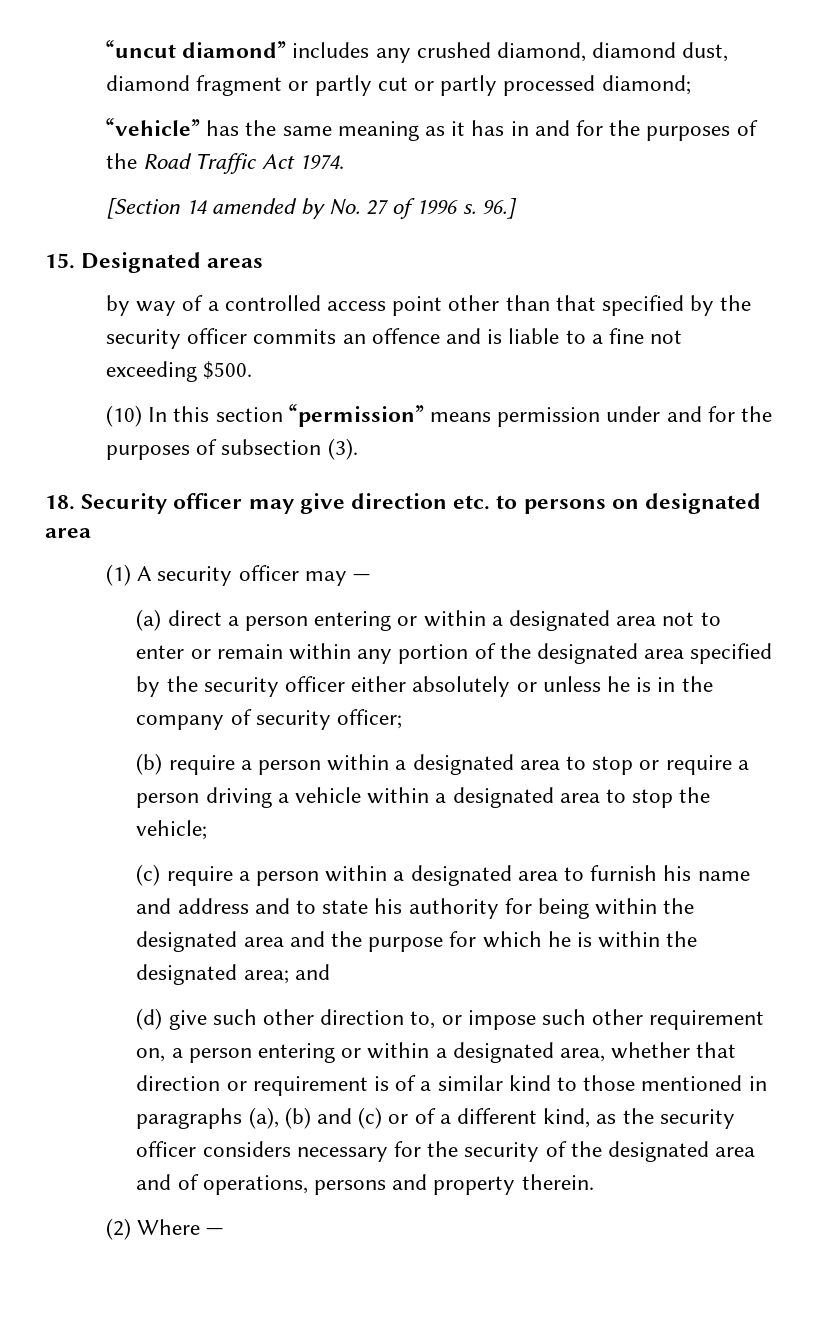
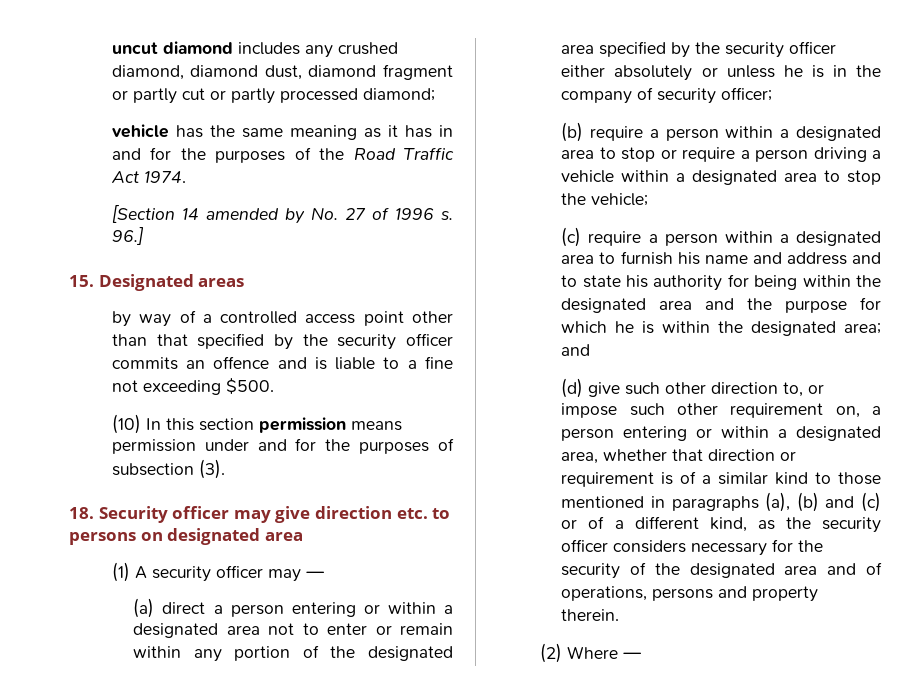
[105,40,287,58] “uncut diamond” -> [111,41,233,54] uncut diamond
[105,118,200,136] “vehicle” -> [111,124,169,138] vehicle
[288,404,424,427] “permission” -> [258,417,346,433] permission

